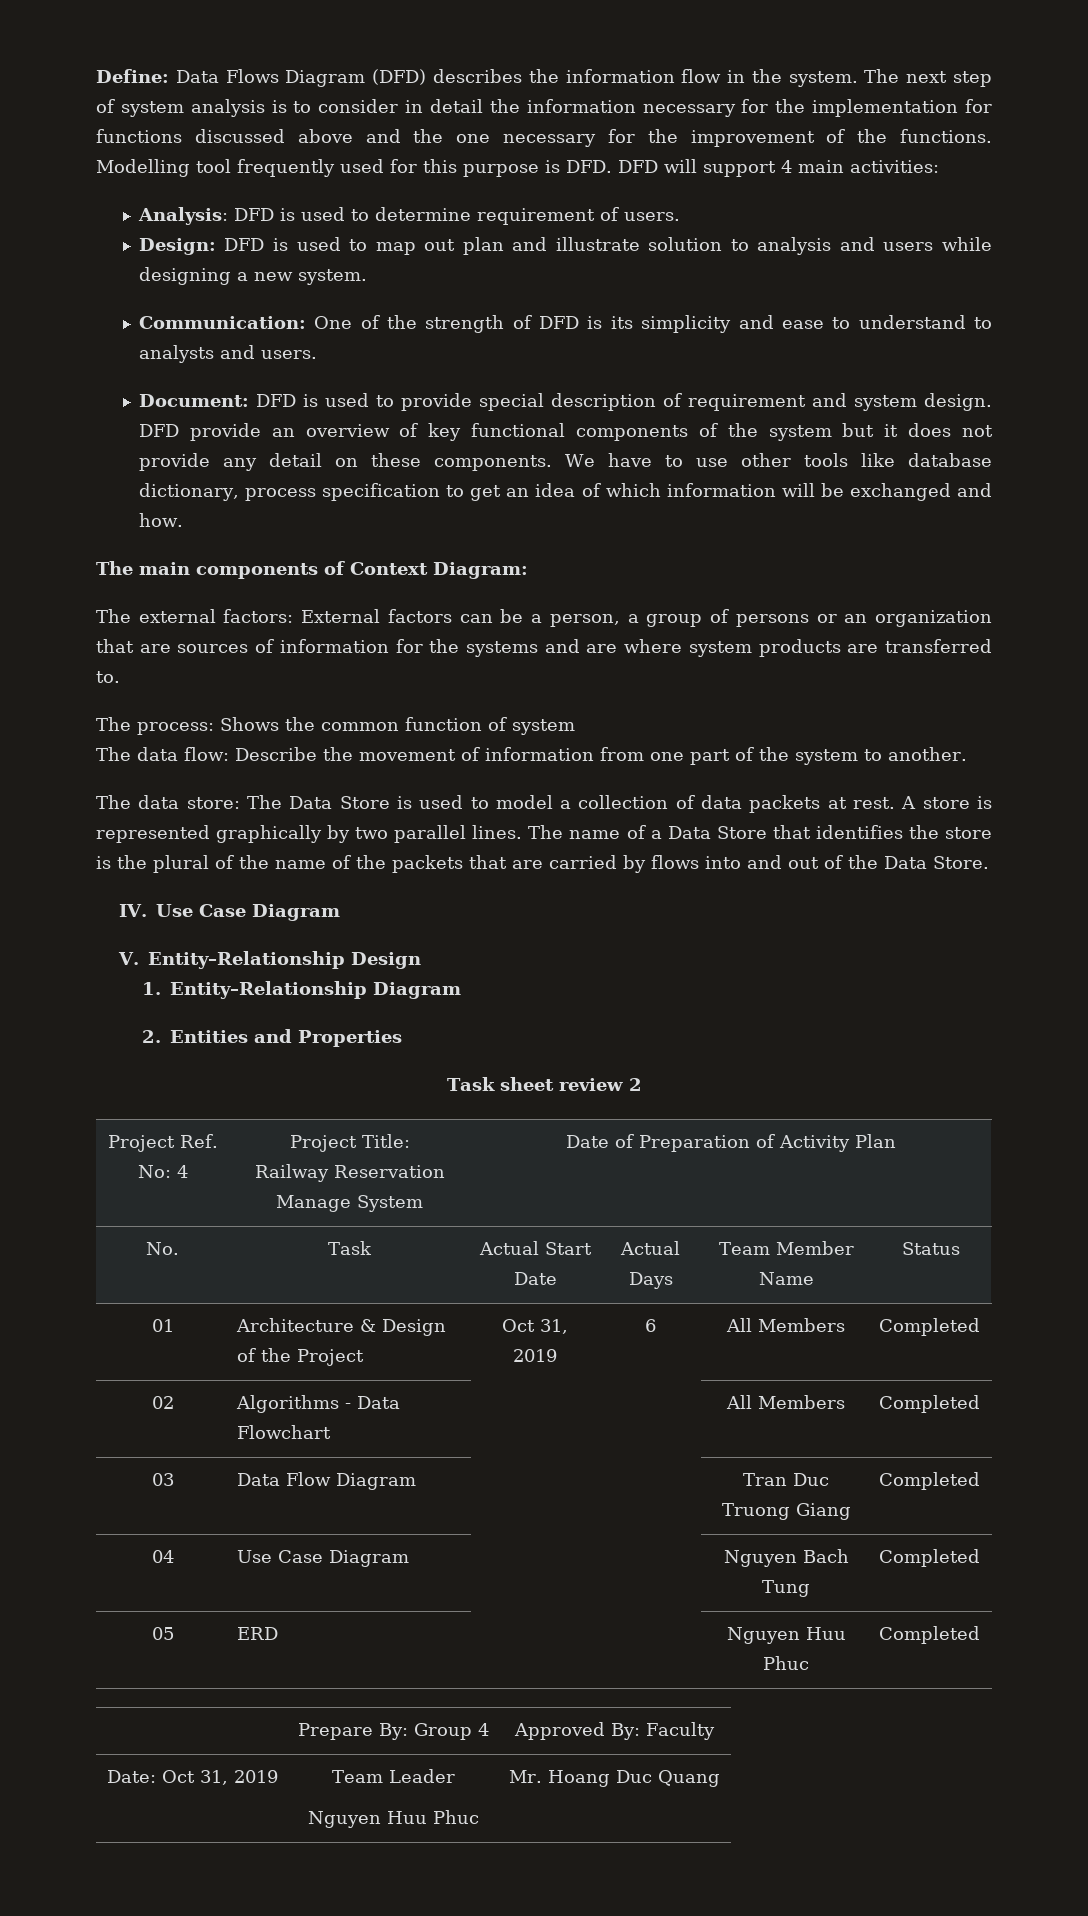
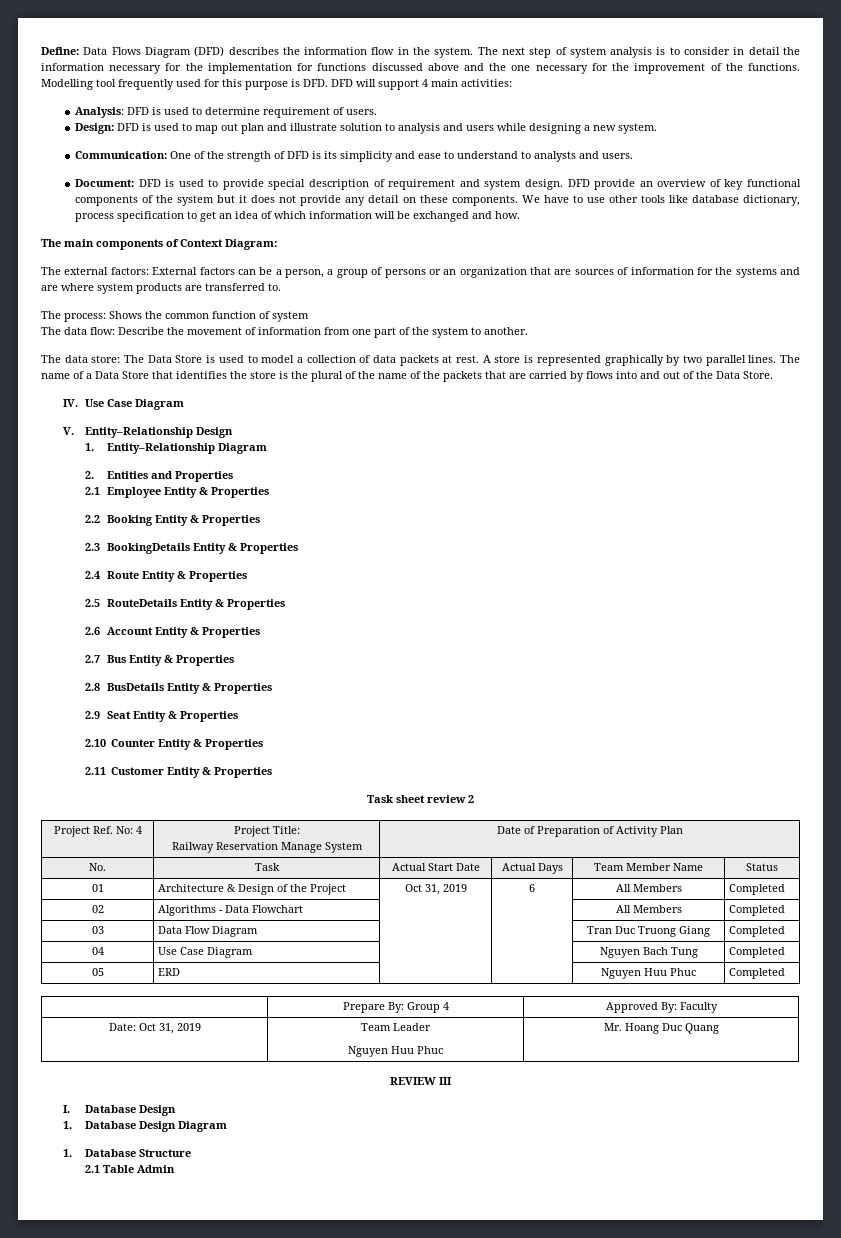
(403, 1038) none -> [84,487,269,498] [84,515,260,526] [84,543,298,554] [84,571,247,582] [84,599,285,610] [84,627,260,638] [84,655,234,666] [84,683,272,694] [84,711,238,722] [84,739,264,750] [84,767,273,778] // 2.1 Employee Entity & Properties // 2.2 Booking Entity & Properties // 2.3 BookingDetails Entity & Properties // 2.4 Route Entity & Properties // 2.5 RouteDetails Entity & Properties // 2.6 Account Entity & Properties // 2.7 Bus Entity & Properties // 2.8 BusDetails Entity & Properties // 2.9 Seat Entity & Properties // 2.10 Counter Entity & Properties // 2.11 Customer Entity & Properties
(720, 1778) none -> [390,1077,452,1085] [62,1105,176,1116] [62,1121,227,1132] [62,1149,191,1157] [84,1165,175,1173] // REVIEW III // I. Database Design // 1. Database Design Diagram // 1. Database Structure // 2.1 Table Admin

